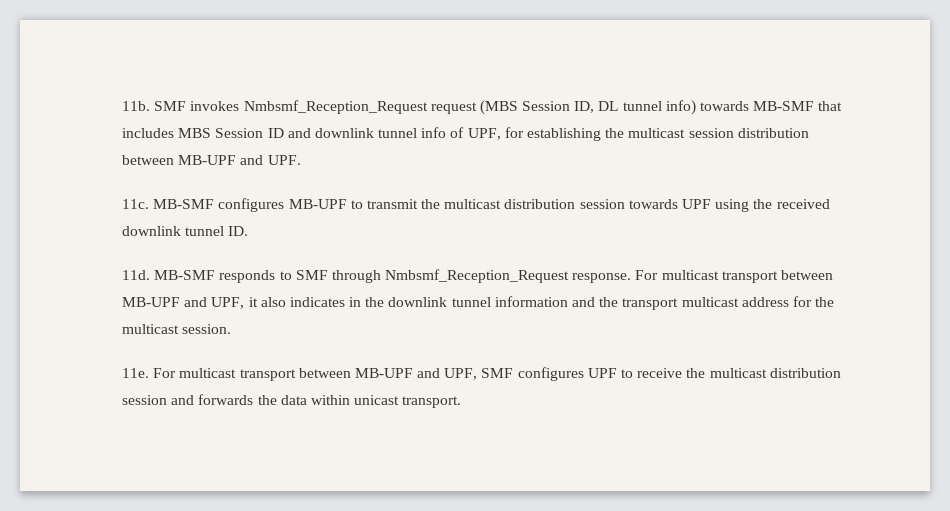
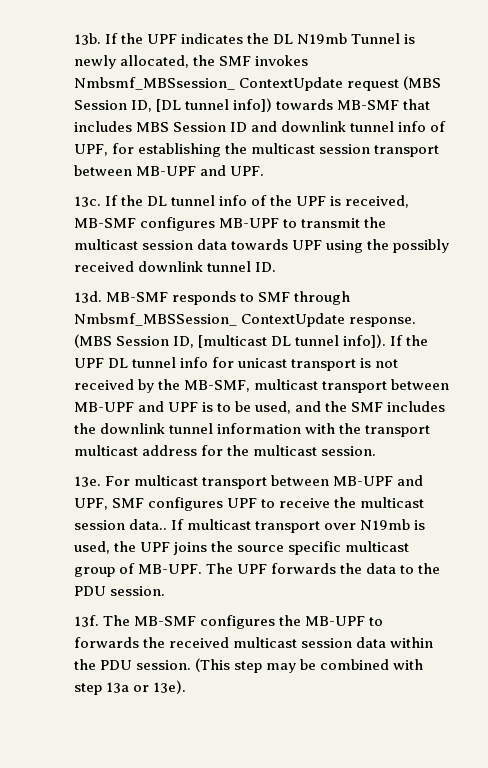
[122,100,428,114] 11b. SMF invokes Nmbsmf_Reception_Request -> [73,33,416,45] [73,55,309,69] [73,77,344,91] 13b. If the UPF indicates the DL N19mb Tunnel is newly allocated, the SMF invokes Nmbsmf_MBSsession_ ContextUpdate
[598,100,696,115] DL tunnel info) -> [156,98,273,112] [DL tunnel info])
[737,128,809,138] distribution -> [374,145,440,157] transport
[122,199,150,209] 11c. -> [73,195,410,208] 13c. If the DL tunnel info of the UPF is received,
[504,199,625,209] distribution session -> [142,239,228,250] session data
(773, 204) none -> [393,239,450,253] possibly
[122,270,151,280] 11d. -> [73,291,102,303] 13d.
[385,269,834,283] [122,297,362,309] Nmbsmf_Reception_Request response. For multicast transport between MB-UPF and UPF, it also indicates in -> [73,313,417,327] [73,334,429,348] [73,357,399,371] [73,379,450,393] [73,401,446,414] Nmbsmf_MBSSession_ ContextUpdate response. (MBS Session ID, [multicast DL tunnel info]). If the UPF DL tunnel info for unicast transport is not received by the MB-SMF, multicast transport between MB-UPF and UPF is to be used, and the SMF includes
[572,297,596,307] and -> [305,423,336,434] with
[122,368,150,378] 11e. -> [73,476,101,487] 13e.
[769,368,841,378] [122,394,462,408] distribution session and forwards the data within unicast transport. -> [73,519,426,533] [73,541,410,555] [73,563,441,577] [73,586,166,596] [73,615,384,629] [73,637,434,648] [73,658,424,673] [73,680,187,695] session data.. If multicast transport over N19mb is used, the UPF joins the source specific multicast group of MB-UPF. The UPF forwards the data to the PDU session. // 13f. The MB-SMF configures the MB-UPF to forwards the received multicast session data within the PDU session. (This step may be combined with step 13a or 13e).

